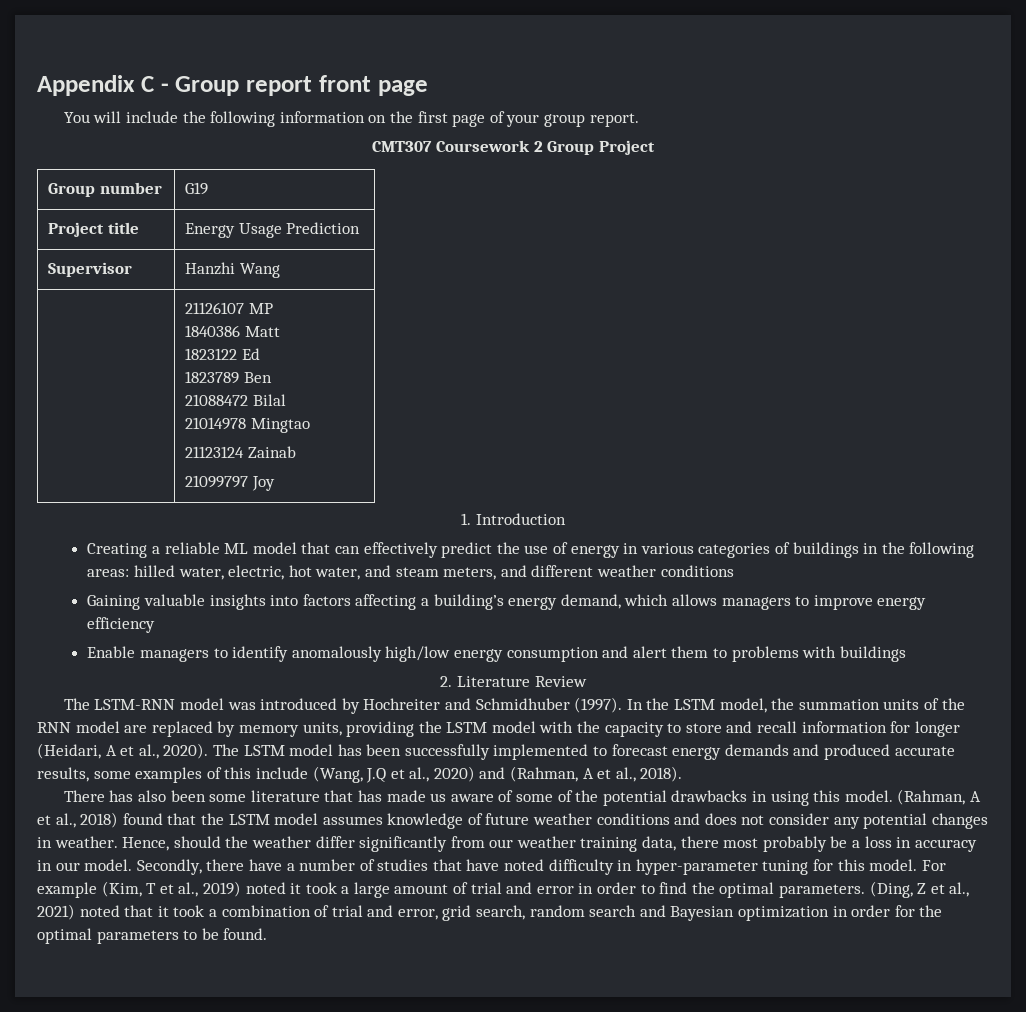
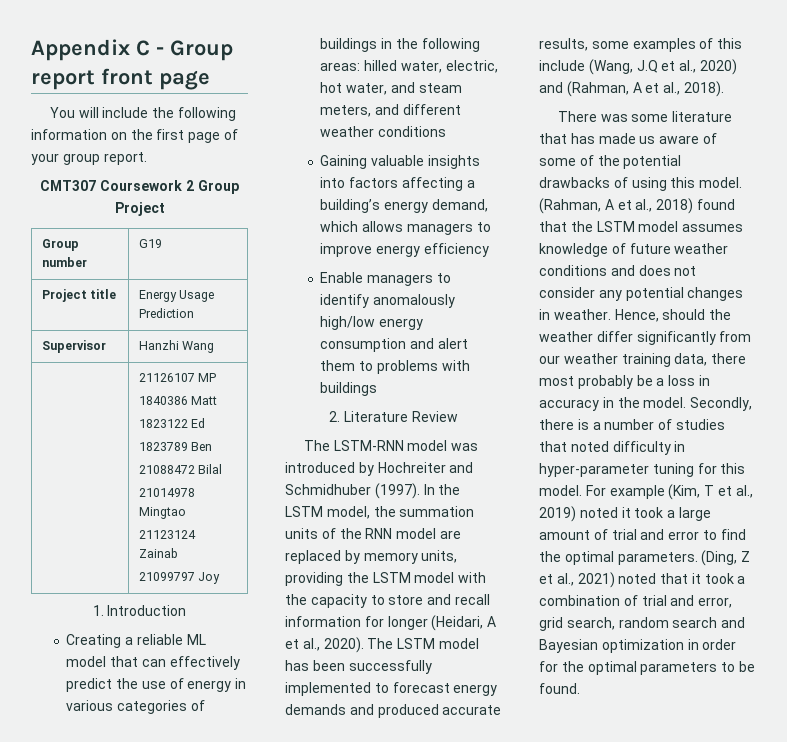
[109,790,206,802] has also been -> [600,114,628,122] was
[751,791,767,802] in -> [613,177,628,188] of
[55,862,80,871] our -> [617,397,640,408] the
[248,859,282,871] have -> [577,419,589,430] is
[466,859,500,871] have -> (567, 446) none
[578,882,637,894] in order -> (700, 535) none

